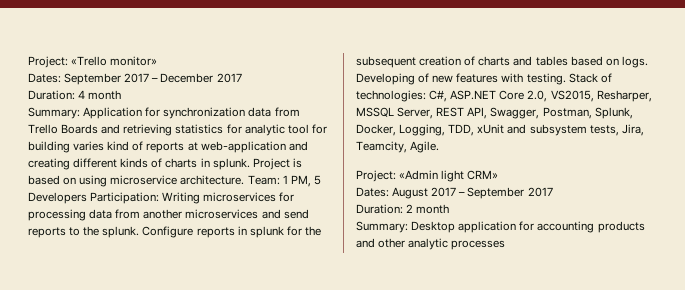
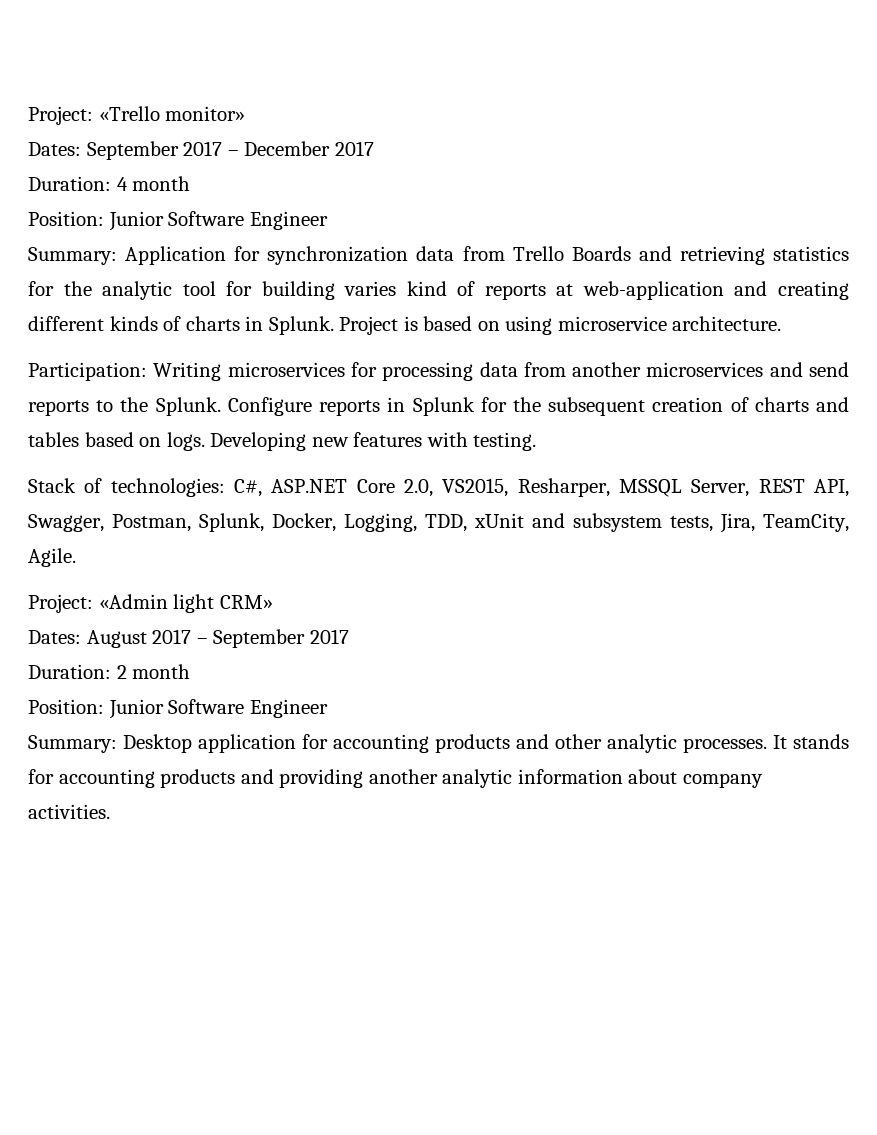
(122, 95) none -> [28,211,328,231] // Position: Junior Software Engineer
(242, 129) none -> [63,281,92,296] the
[212,158,250,170] splunk. -> [268,316,334,335] Splunk.
[247,175,321,187] [28,192,87,204] Team: 1 PM, 5 Developers -> (782, 323) //
[102,226,140,238] splunk. -> [155,397,221,416] Splunk.
[249,226,284,238] splunk -> [412,397,475,416] Splunk
[418,73,430,83] of -> (307, 441) none
(566, 79) none -> (537, 441) //
[356,141,407,153] Teamcity, -> [763,513,849,532] TeamCity,
(450, 209) none -> [28,699,328,719] // Position: Junior Software Engineer
[451,240,506,250] processes -> [683,734,849,753] [28,769,763,788] [28,804,110,819] processes. It stands for accounting products and providing another analytic information about company activities.

